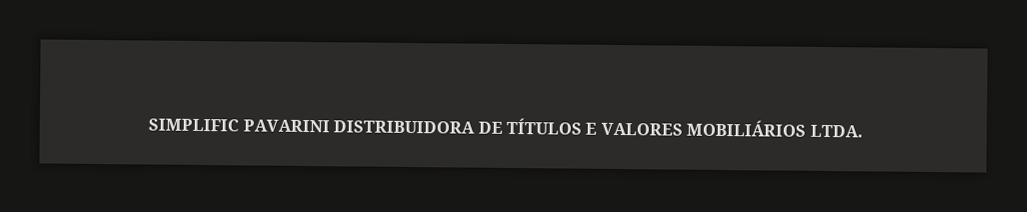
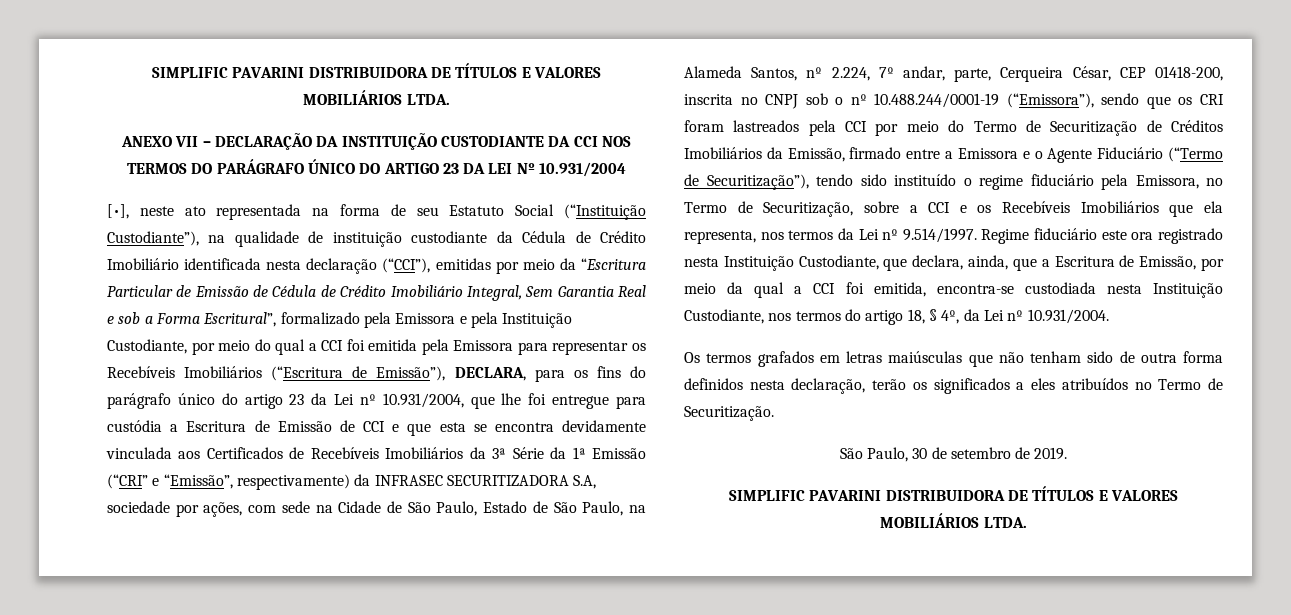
[148,117,863,138] SIMPLIFIC PAVARINI DISTRIBUIDORA DE TÍTULOS E VALORES MOBILIÁRIOS LTDA. -> [152,63,601,78] [303,90,450,105] [121,133,631,150] [126,159,627,177] [107,204,646,220] [107,231,647,247] [107,258,646,274] [107,285,647,301] [107,312,573,328] [107,339,647,355] [107,366,646,382] [107,393,647,409] [107,420,647,436] [106,447,646,459] [107,474,597,490] [107,501,647,517] [684,66,1223,82] [684,93,1224,109] [684,120,1223,136] [684,147,1223,163] [684,174,1223,190] [684,201,1223,217] [684,228,1223,244] [684,255,1224,271] [684,282,1223,298] [684,309,1109,325] [684,351,1223,367] [684,378,1223,394] [684,406,774,421] [839,447,1068,462] [729,486,1178,501] [880,513,1027,528] SIMPLIFIC PAVARINI DISTRIBUIDORA DE TÍTULOS E VALORES MOBILIÁRIOS LTDA. // ANEXO VII – DECLARAÇÃO DA INSTITUIÇÃO CUSTODIANTE DA CCI NOS TERMOS DO PARÁGRAFO ÚNICO DO ARTIGO 23 DA LEI Nº 10.931/2004 // [•], neste ato representada na forma de seu Estatuto Social (“Instituição Custodiante”), na qualidade de instituição custodiante da Cédula de Crédito Imobiliário identificada nesta declaração (“CCI”), emitidas por meio da “Escritura Particular de Emissão de Cédula de Crédito Imobiliário Integral, Sem Garantia Real e sob a Forma Escritural”, formalizado pela Emissora e pela Instituição Custodiante, por meio do qual a CCI foi emitida pela Emissora para representar os Recebíveis Imobiliários (“Escritura de Emissão”), DECLARA, para os fins do parágrafo único do artigo 23 da Lei nº 10.931/2004, que lhe foi entregue para custódia a Escritura de Emissão de CCI e que esta se encontra devidamente vinculada aos Certificados de Recebíveis Imobiliários da 3ª Série da 1ª Emissão (“CRI” e “Emissão”, respectivamente) da INFRASEC SECURITIZADORA S.A, sociedade por ações, com sede na Cidade de São Paulo, Estado de São Paulo, na Alameda Santos, nº 2.224, 7º andar, parte, Cerqueira César, CEP 01418-200, inscrita no CNPJ sob o nº 10.488.244/0001-19 (“Emissora”), sendo que os CRI foram lastreados pela CCI por meio do Termo de Securitização de Créditos Imobiliários da Emissão, firmado entre a Emissora e o Agente Fiduciário (“Termo de Securitização”), tendo sido instituído o regime fiduciário pela Emissora, no Termo de Securitização, sobre a CCI e os Recebíveis Imobiliários que ela representa, nos termos da Lei nº 9.514/1997. Regime fiduciário este ora registrado nesta Instituição Custodiante, que declara, ainda, que a Escritura de Emissão, por meio da qual a CCI foi emitida, encontra-se custodiada nesta Instituição Custodiante, nos termos do artigo 18, § 4º, da Lei nº 10.931/2004. // Os termos grafados em letras maiúsculas que não tenham sido de outra forma definidos nesta declaração, terão os significados a eles atribuídos no Termo de Securitização. // São Paulo, 30 de setembro de 2019. // SIMPLIFIC PAVARINI DISTRIBUIDORA DE TÍTULOS E VALORES MOBILIÁRIOS LTDA.

